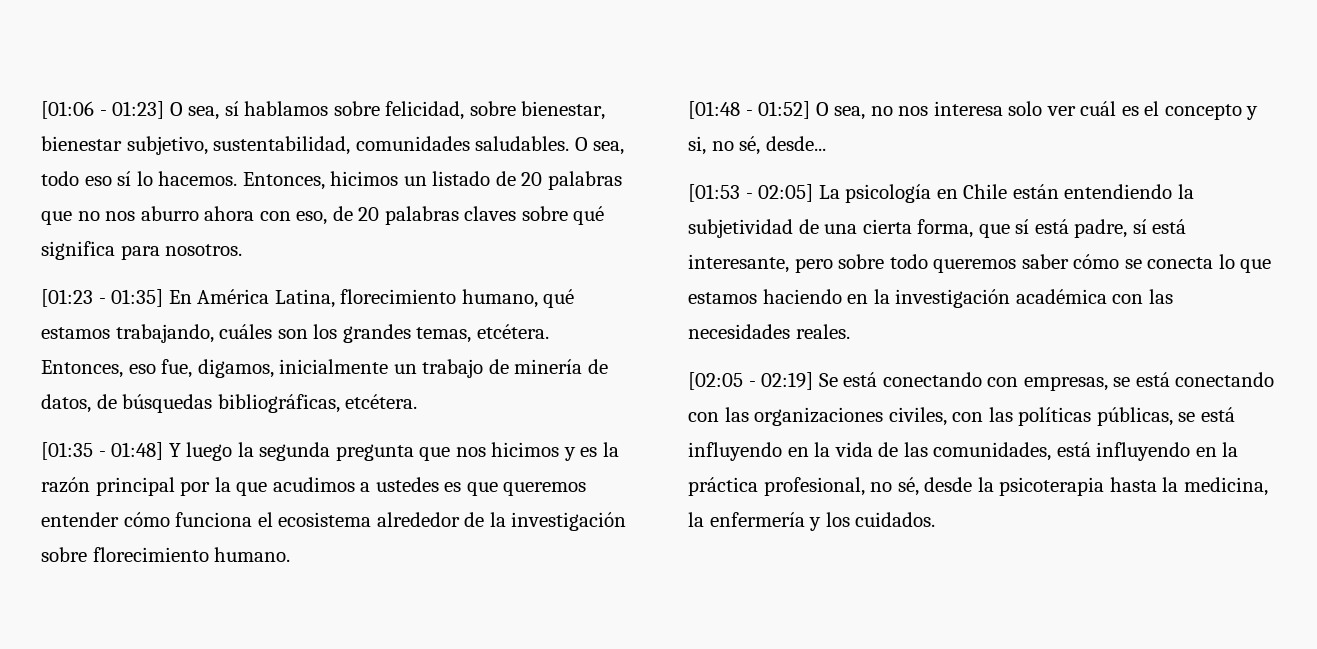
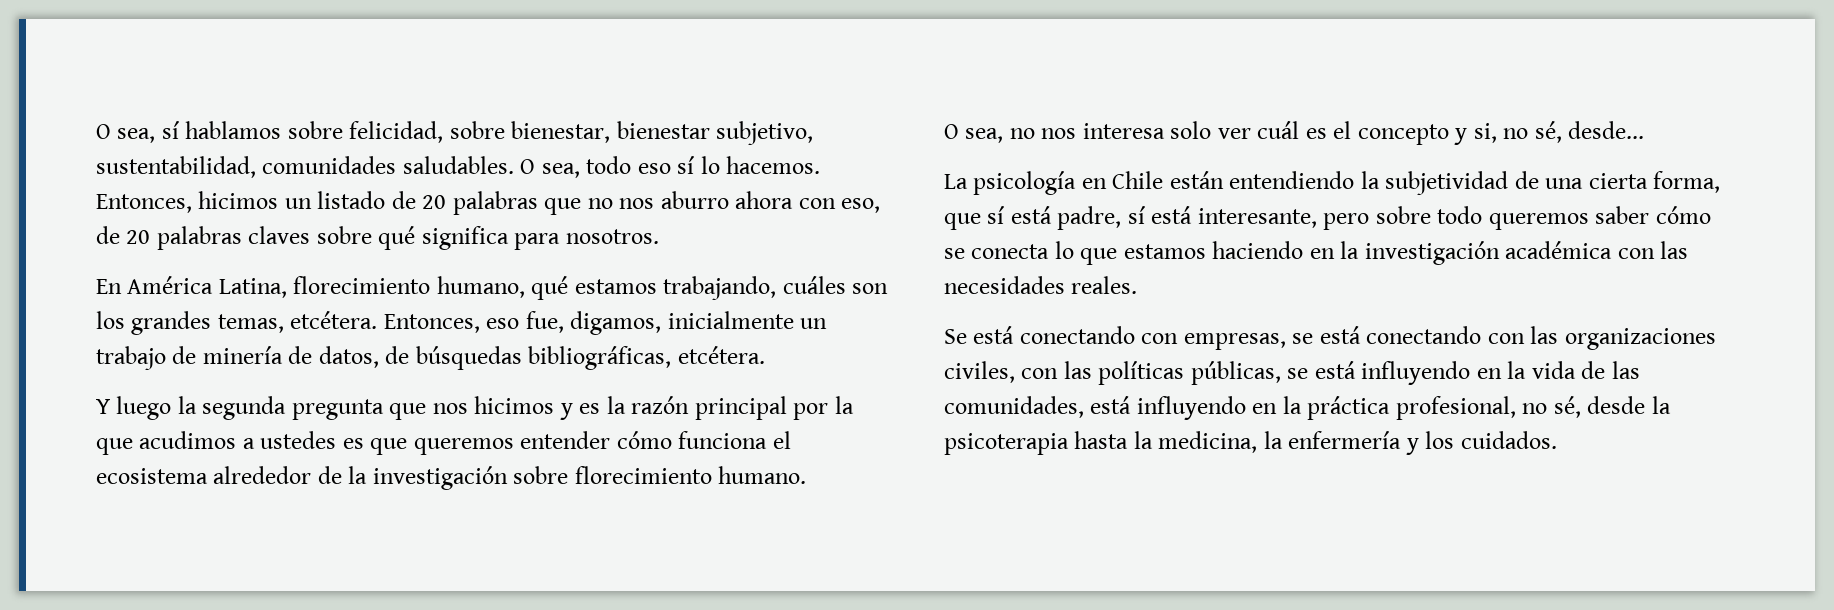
[41,101,165,119] [01:06 - 01:23] -> (96, 131) none
[41,289,164,307] [01:23 - 01:35] -> (659, 236) none
[41,442,164,460] [01:35 - 01:48] -> (765, 355) none
[688,101,811,119] [01:48 - 01:52] -> (807, 475) none
[688,184,814,202] [01:53 - 02:05] -> (1645, 130) none
[688,372,814,390] [02:05 - 02:19] -> (1138, 285) none

